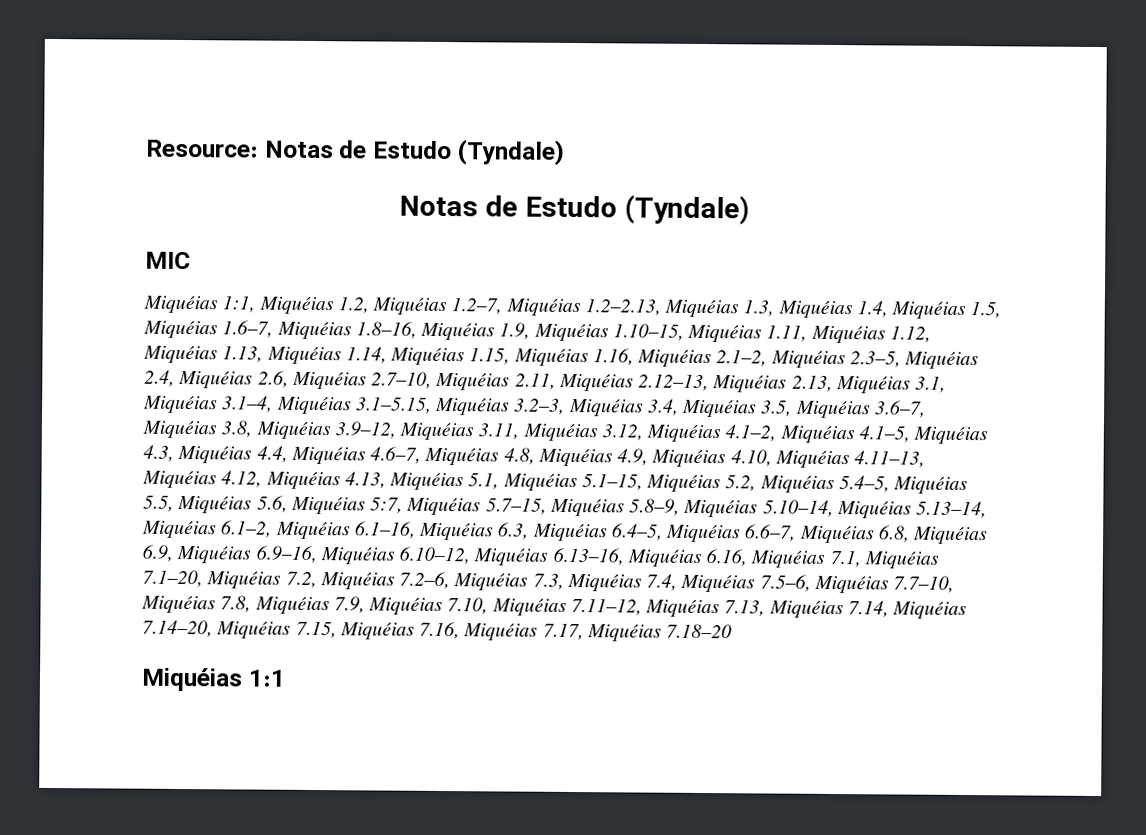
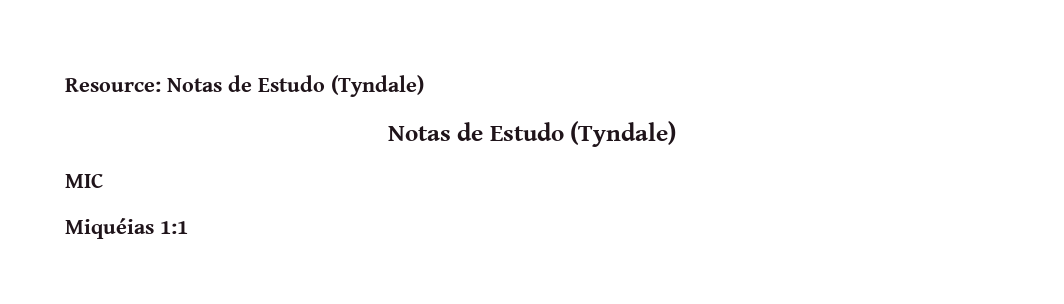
[143,295,1002,320] [143,320,931,344] [143,345,980,370] [144,369,947,394] [143,395,926,419] [142,420,989,445] [143,444,926,469] [142,470,969,495] [143,495,988,519] [142,520,989,545] [142,544,939,569] [142,569,955,594] [141,595,968,620] [142,619,733,642] // Miquéias 1:1, Miquéias 1.2, Miquéias 1.2–7, Miquéias 1.2–2.13, Miquéias 1.3, Miquéias 1.4, Miquéias 1.5, Miquéias 1.6–7, Miquéias 1.8–16, Miquéias 1.9, Miquéias 1.10–15, Miquéias 1.11, Miquéias 1.12, Miquéias 1.13, Miquéias 1.14, Miquéias 1.15, Miquéias 1.16, Miquéias 2.1–2, Miquéias 2.3–5, Miquéias 2.4, Miquéias 2.6, Miquéias 2.7–10, Miquéias 2.11, Miquéias 2.12–13, Miquéias 2.13, Miquéias 3.1, Miquéias 3.1–4, Miquéias 3.1–5.15, Miquéias 3.2–3, Miquéias 3.4, Miquéias 3.5, Miquéias 3.6–7, Miquéias 3.8, Miquéias 3.9–12, Miquéias 3.11, Miquéias 3.12, Miquéias 4.1–2, Miquéias 4.1–5, Miquéias 4.3, Miquéias 4.4, Miquéias 4.6–7, Miquéias 4.8, Miquéias 4.9, Miquéias 4.10, Miquéias 4.11–13, Miquéias 4.12, Miquéias 4.13, Miquéias 5.1, Miquéias 5.1–15, Miquéias 5.2, Miquéias 5.4–5, Miquéias 5.5, Miquéias 5.6, Miquéias 5:7, Miquéias 5.7–15, Miquéias 5.8–9, Miquéias 5.10–14, Miquéias 5.13–14, Miquéias 6.1–2, Miquéias 6.1–16, Miquéias 6.3, Miquéias 6.4–5, Miquéias 6.6–7, Miquéias 6.8, Miquéias 6.9, Miquéias 6.9–16, Miquéias 6.10–12, Miquéias 6.13–16, Miquéias 6.16, Miquéias 7.1, Miquéias 7.1–20, Miquéias 7.2, Miquéias 7.2–6, Miquéias 7.3, Miquéias 7.4, Miquéias 7.5–6, Miquéias 7.7–10, Miquéias 7.8, Miquéias 7.9, Miquéias 7.10, Miquéias 7.11–12, Miquéias 7.13, Miquéias 7.14, Miquéias 7.14–20, Miquéias 7.15, Miquéias 7.16, Miquéias 7.17, Miquéias 7.18–20 -> (103, 180) none

